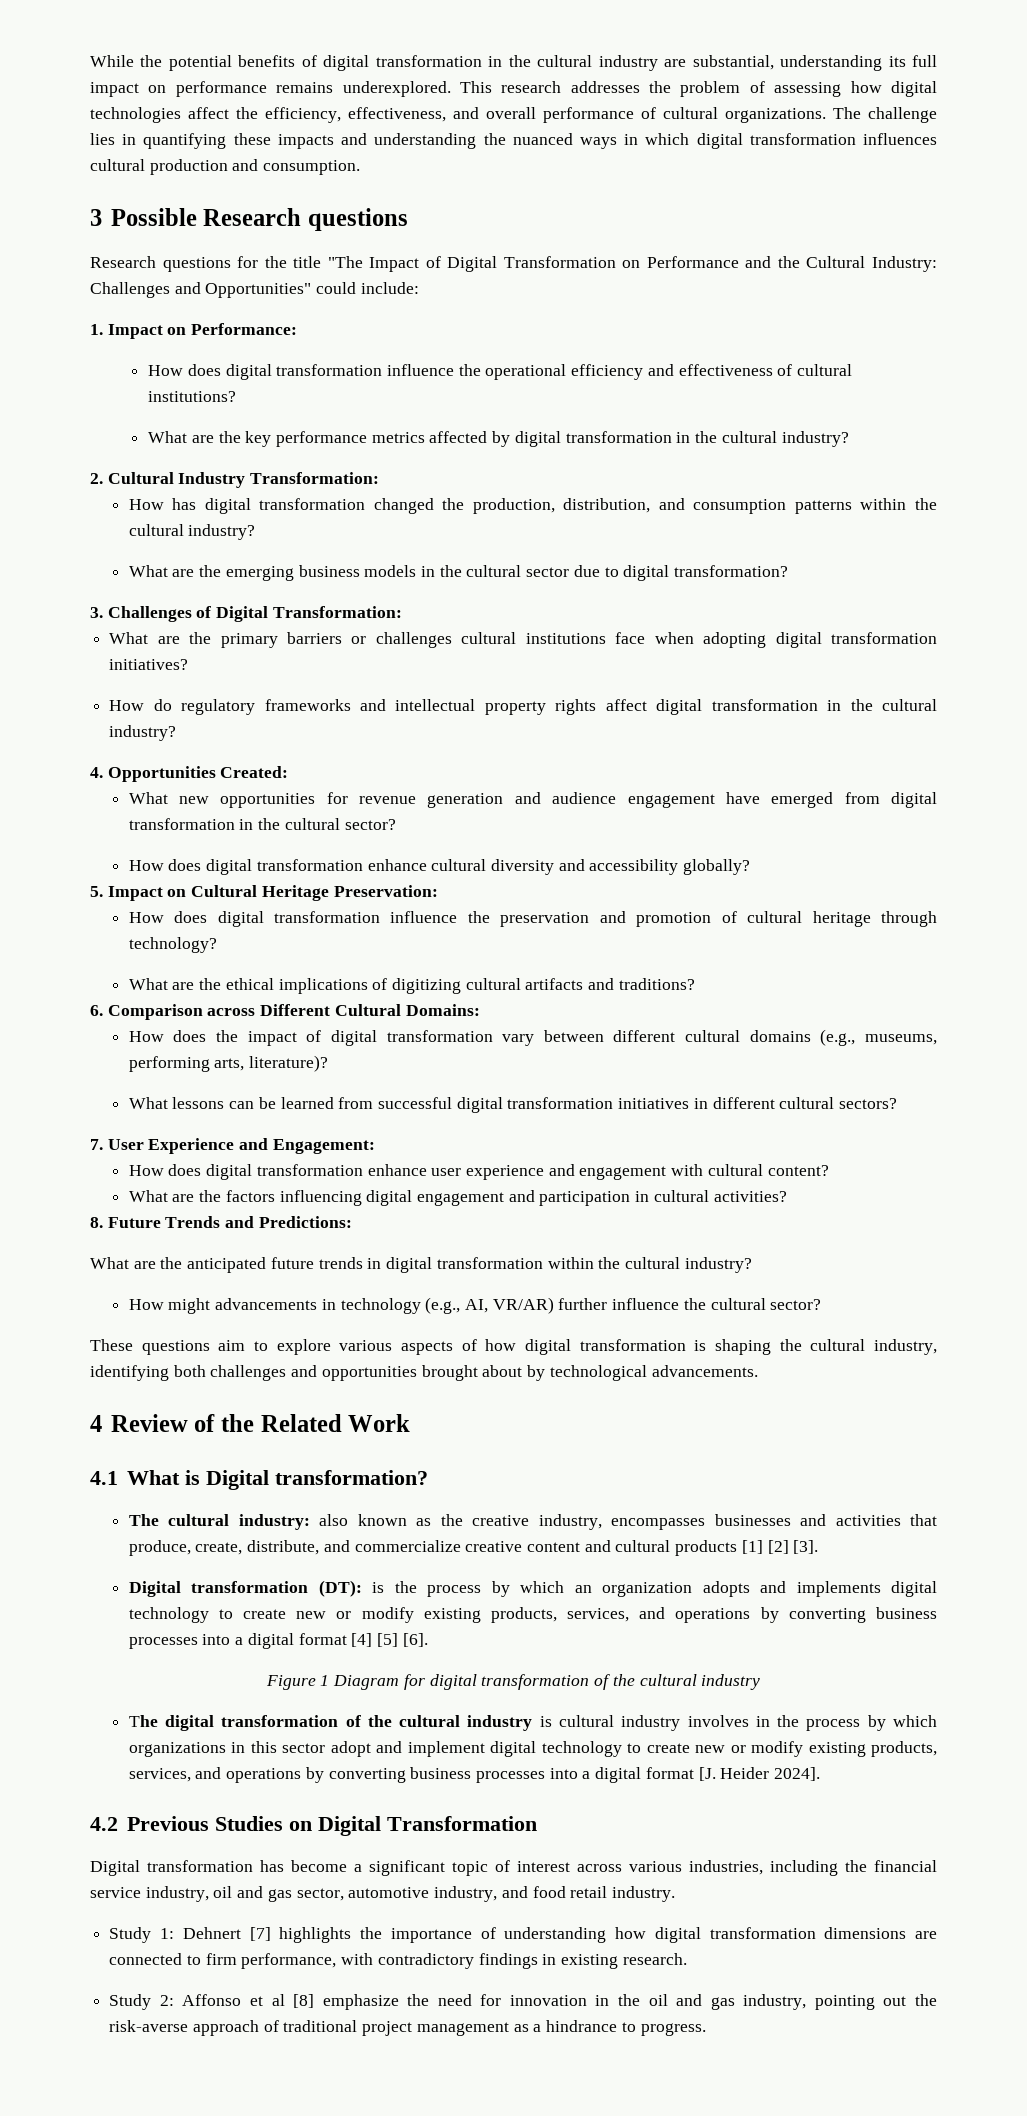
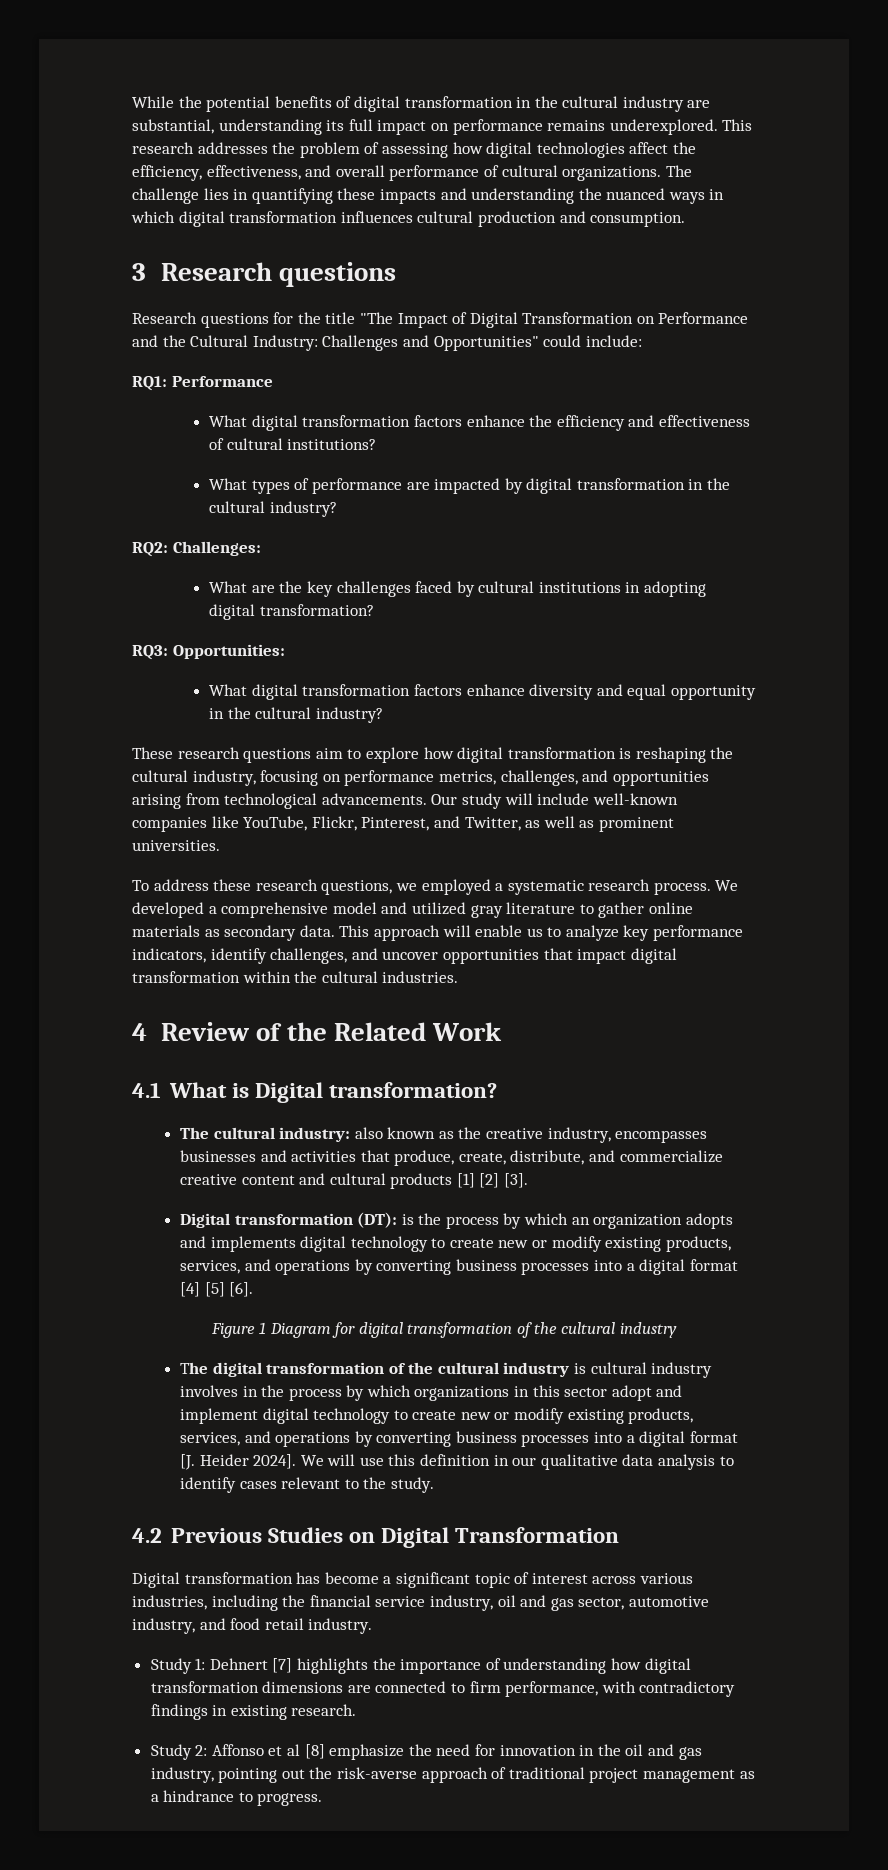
[110,208,197,226] Possible -> (146, 272) none
[90,323,298,339] [148,364,567,380] 1. Impact on Performance: // How does digital transformation influence the operational -> [132,376,273,391] [209,415,553,431] RQ1: Performance // What digital transformation factors enhance the
[191,431,488,447] are the key performance metrics affected -> [251,478,501,494] types of performance are impacted
[90,472,380,488] [128,498,938,514] [128,524,256,540] [128,565,789,581] [90,606,402,622] [109,632,938,648] [109,659,189,670] [109,699,938,715] [109,725,177,741] [90,766,289,782] [128,792,938,808] [128,818,396,830] [128,859,751,875] [90,885,438,901] [128,911,937,927] [128,937,217,953] [128,978,695,994] [90,1004,480,1020] [128,1029,937,1046] [128,1055,329,1072] [128,1097,898,1113] [90,1138,375,1154] [128,1164,829,1180] [128,1190,787,1206] [90,1216,352,1228] [90,1257,382,1273] 2. Cultural Industry Transformation: // How has digital transformation changed the production, distribution, and consumption patterns within the cultural industry? // What are the emerging business models in the cultural sector due to digital transformation? // 3. Challenges of Digital Transformation: // What are the primary barriers or challenges cultural institutions face when adopting digital transformation initiatives? // How do regulatory frameworks and intellectual property rights affect digital transformation in the cultural industry? // 4. Opportunities Created: // What new opportunities for revenue generation and audience engagement have emerged from digital transformation in the cultural sector? // How does digital transformation enhance cultural diversity and accessibility globally? // 5. Impact on Cultural Heritage Preservation: // How does digital transformation influence the preservation and promotion of cultural heritage through technology? // What are the ethical implications of digitizing cultural artifacts and traditions? // 6. Comparison across Different Cultural Domains: // How does the impact of digital transformation vary between different cultural domains (e.g., museums, performing arts, literature)? // What lessons can be learned from successful digital transformation initiatives in different cultural sectors? // 7. User Experience and Engagement: // How does digital transformation enhance user experience and engagement with cultural content? // What are the factors influencing digital engagement and participation in cultural activities? // 8. Future Trends and Predictions: // What are the anticipated future trends in -> [132,541,261,557] [209,581,707,597] [209,604,374,620] [132,644,285,660] [209,684,756,700] [209,707,383,723] [132,747,734,763] [132,770,709,786] [132,793,678,809] [132,816,674,832] [132,840,220,851] [132,879,739,895] [132,902,693,918] [132,925,744,941] [132,948,627,964] RQ2: Challenges: // What are the key challenges faced by cultural institutions in adopting digital transformation? // RQ3: Opportunities: // What digital transformation factors enhance diversity and equal opportunity in the cultural industry? // These research questions aim to explore how digital transformation is reshaping the cultural industry, focusing on performance metrics, challenges, and opportunities arising from technological advancements. Our study will include well-known companies like YouTube, Flickr, Pinterest, and Twitter, as well as prominent universities. // To address these research questions, we employed a systematic research process. We developed a comprehensive model and utilized gray literature to gather online materials as secondary data. This approach will enable us to analyze key performance indicators, identify challenges, and uncover opportunities that impact
[684,1257,752,1273] [128,1297,822,1314] [90,1339,937,1355] [90,1365,758,1381] industry? // How might advancements in technology (e.g., AI, VR/AR) further influence the cultural sector? // These questions aim to explore various aspects of how digital transformation is shaping the cultural industry, identifying both challenges and opportunities brought about by technological advancements. -> [382,971,459,983] industries.
(821, 1774) none -> [300,1454,734,1470] [179,1477,434,1493] We will use this definition in our qualitative data analysis to identify cases relevant to the study.

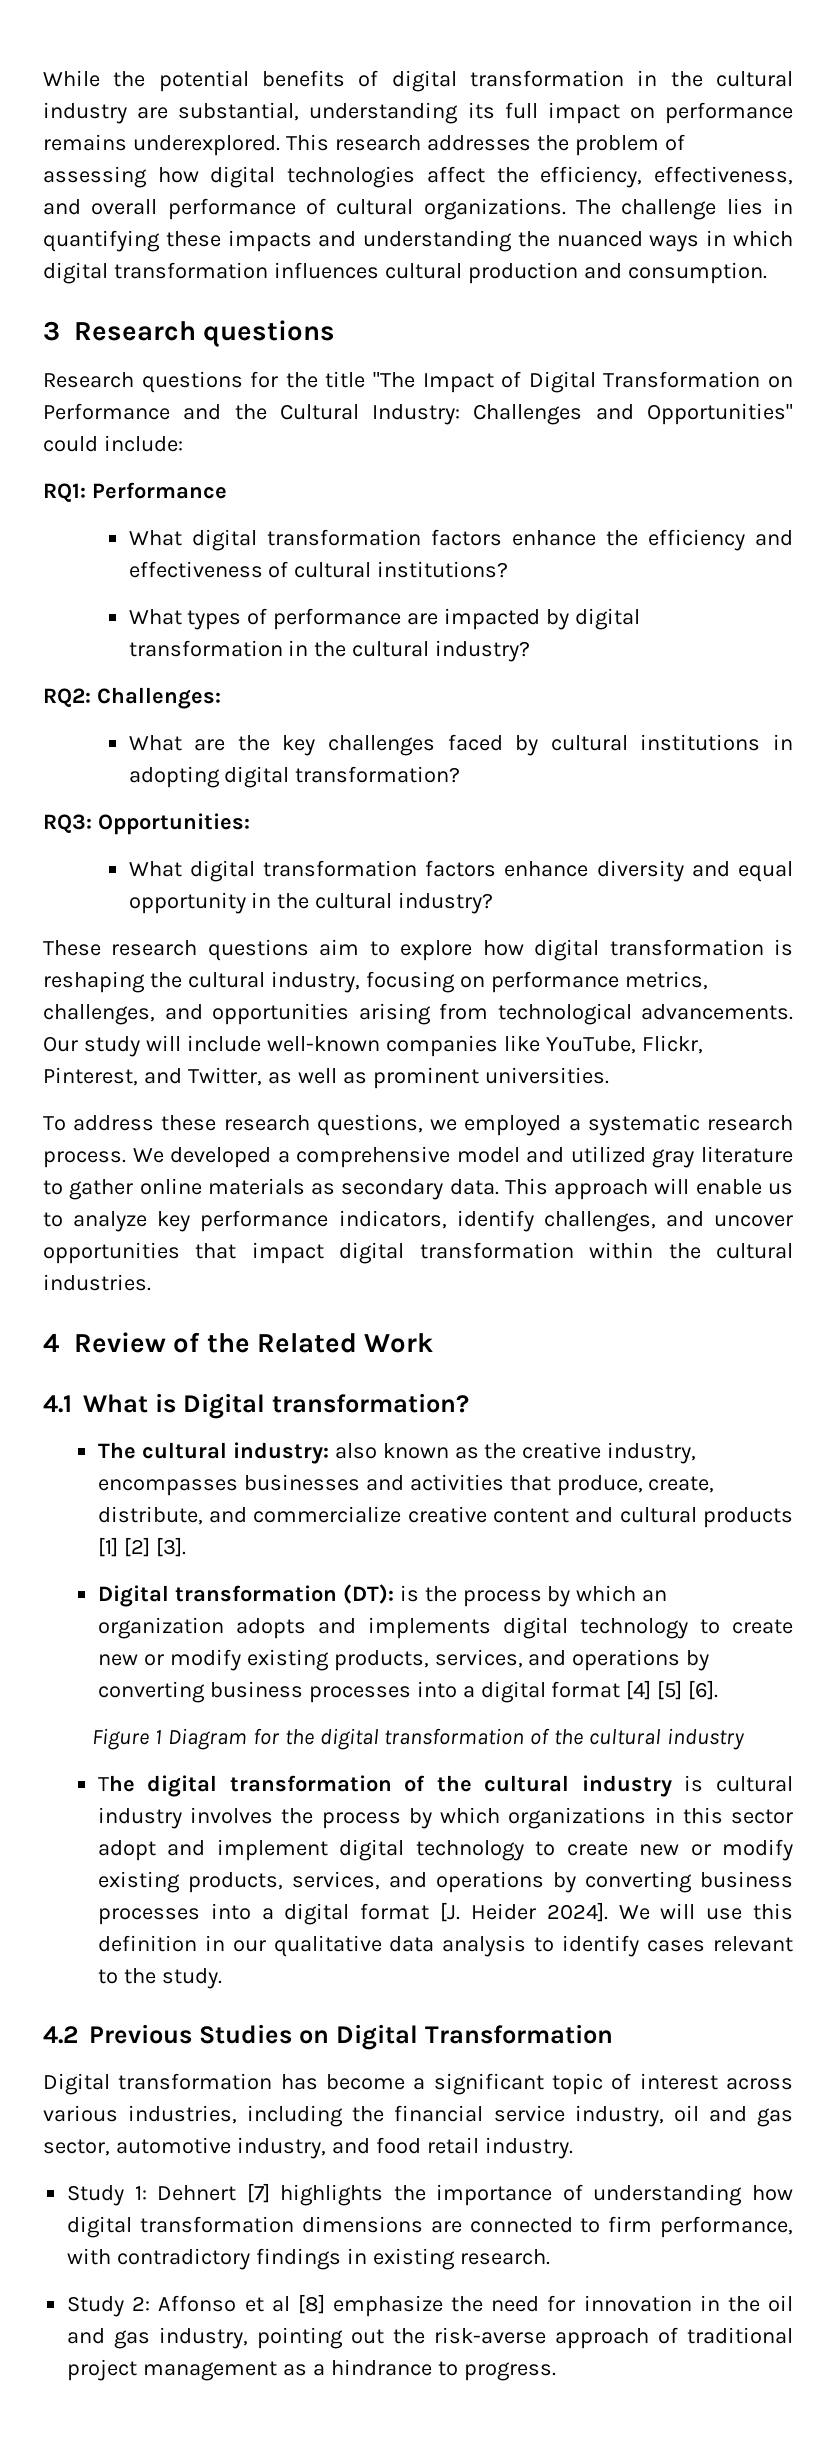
(356, 1330) none -> [284,1729,314,1745] the
[242,1386,258,1397] in -> (274, 1815) none

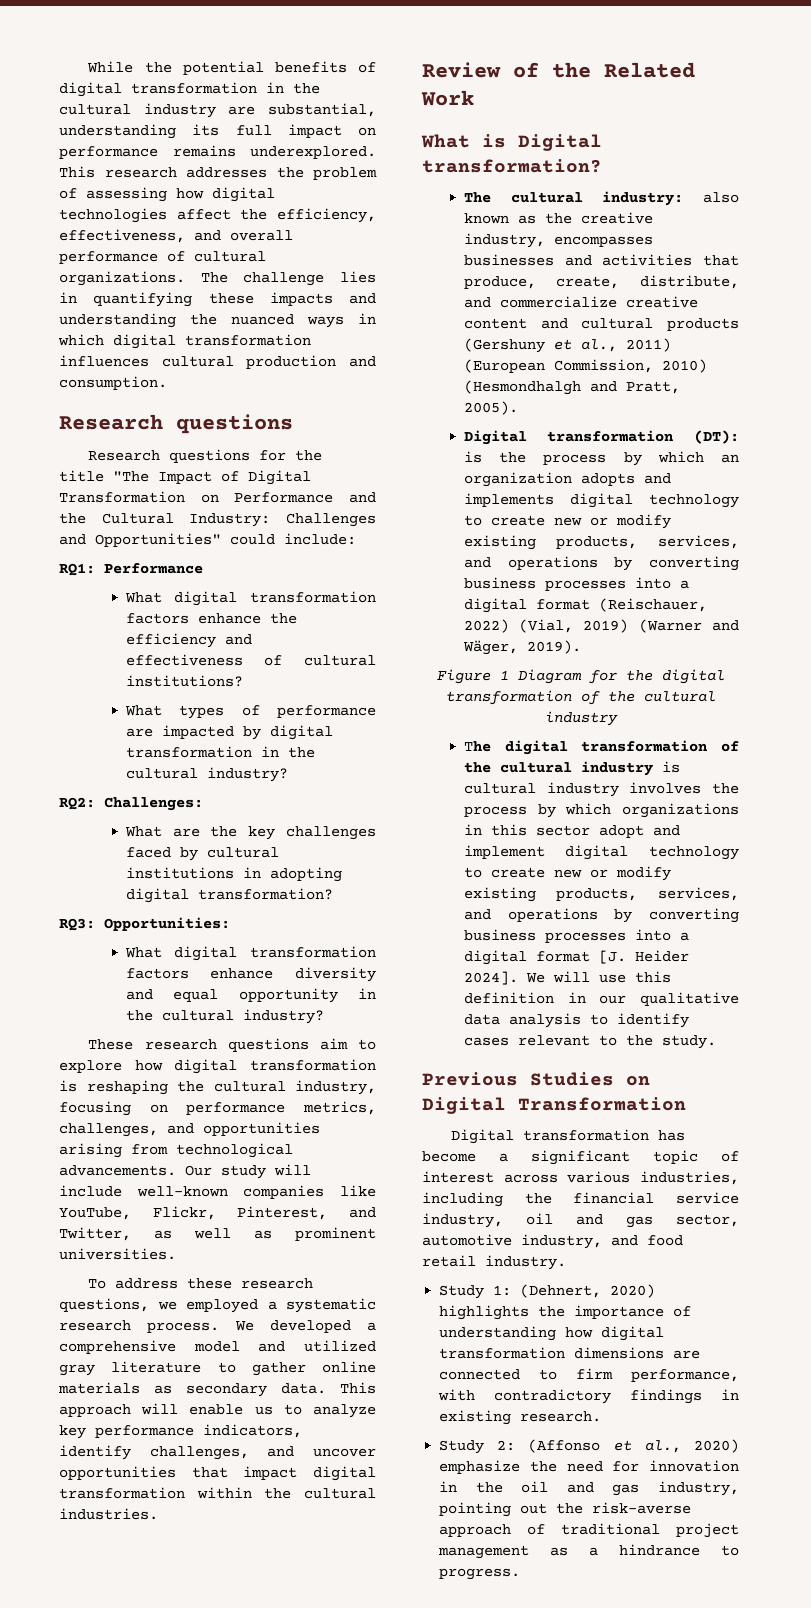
[43,321,60,341] 3 -> (167, 383) none
[43,1333,59,1352] 4 -> (158, 1514) none
[43,1395,72,1413] 4.1 -> (474, 98) none
[97,1537,186,1557] [1] [2] [3]. -> [463,338,671,353] [463,359,707,373] [463,380,680,395] [463,401,518,415] (Gershuny et al., 2011) (European Commission, 2010) (Hesmondhalgh and Pratt, 2005).
[626,1680,719,1700] [4] [5] [6]. -> [598,598,707,612] [463,619,739,633] [462,640,581,655] (Reischauer, 2022) (Vial, 2019) (Warner and Wäger, 2019).
[43,2026,78,2044] 4.2 -> (716, 1042) none
[157,2183,270,2203] Dehnert [7] -> [520,1284,656,1298] (Dehnert, 2020)
[158,2294,325,2314] Affonso et al [8] -> [528,1439,739,1453] (Affonso et al., 2020)

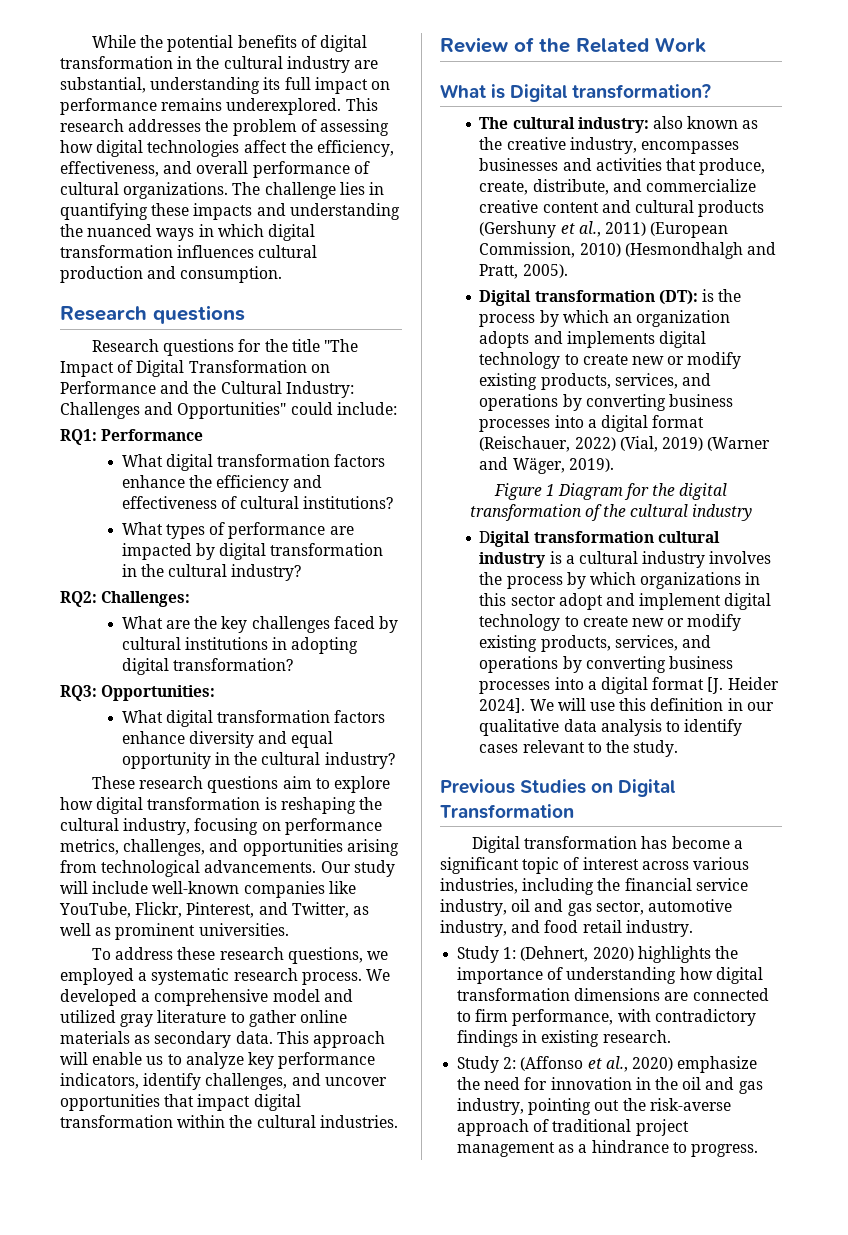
[463,740,739,755] [463,762,491,773] The digital transformation of the -> [479,531,654,547] Digital transformation
(680, 767) none -> [565,555,575,564] a

